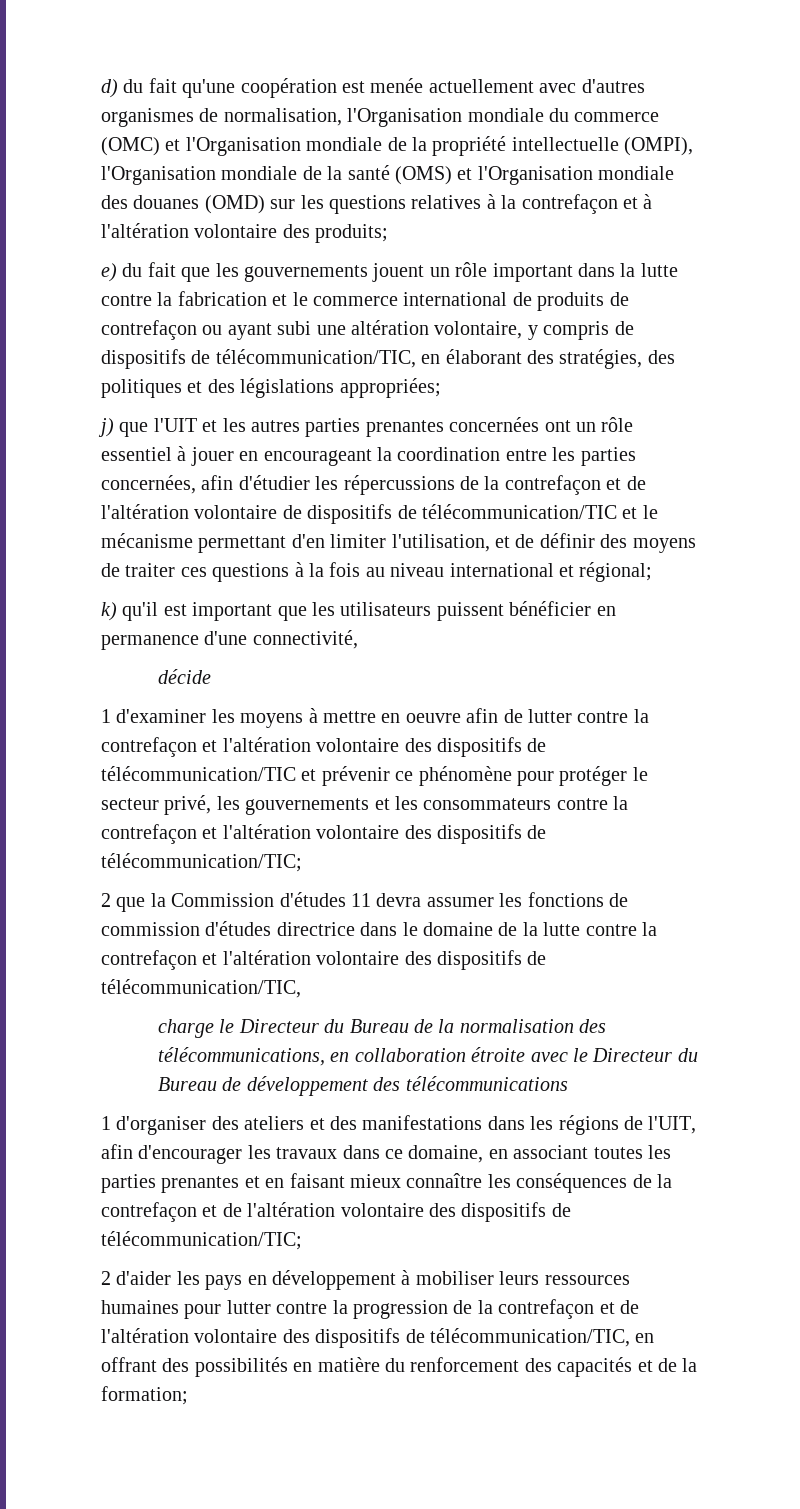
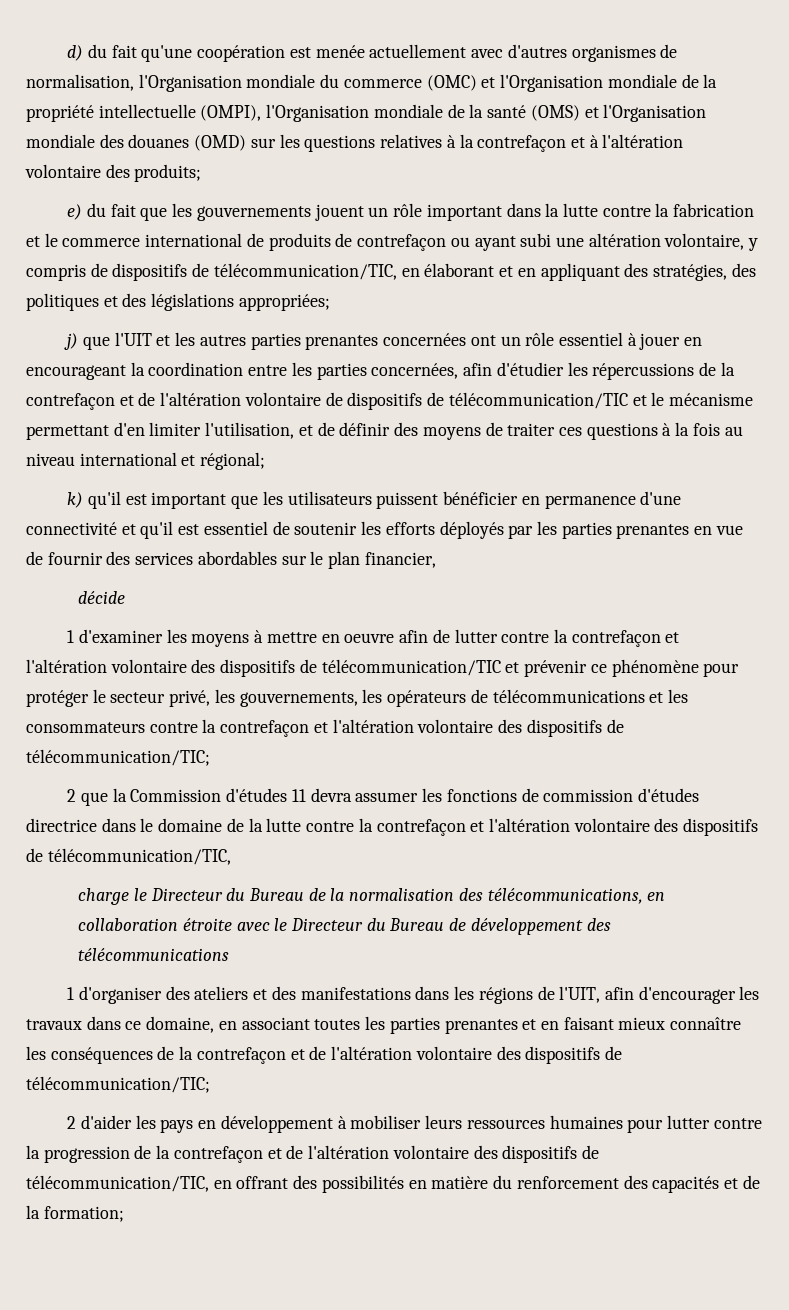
(522, 356) none -> [499,263,620,281] et en appliquant
[252,630,358,649] connectivité, -> [26,521,743,539] [26,551,436,569] connectivité et qu'il est essentiel de soutenir les efforts déployés par les parties prenantes en vue de fournir des services abordables sur le plan financier,
[245,798,370,815] gouvernements -> [239,689,645,707] gouvernements, les opérateurs de télécommunications

